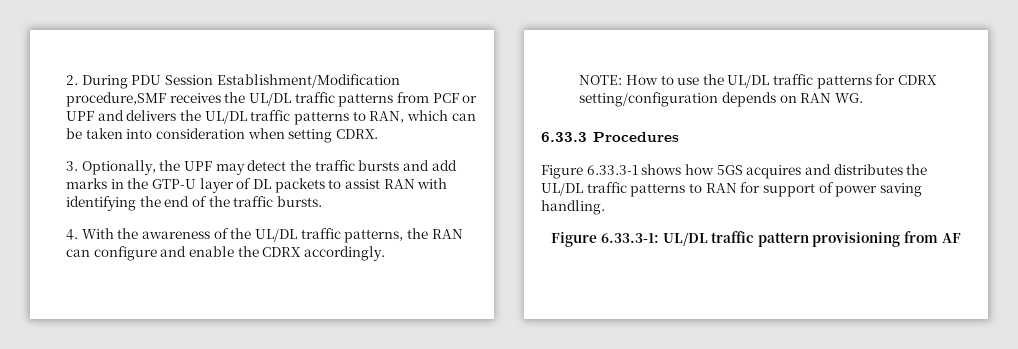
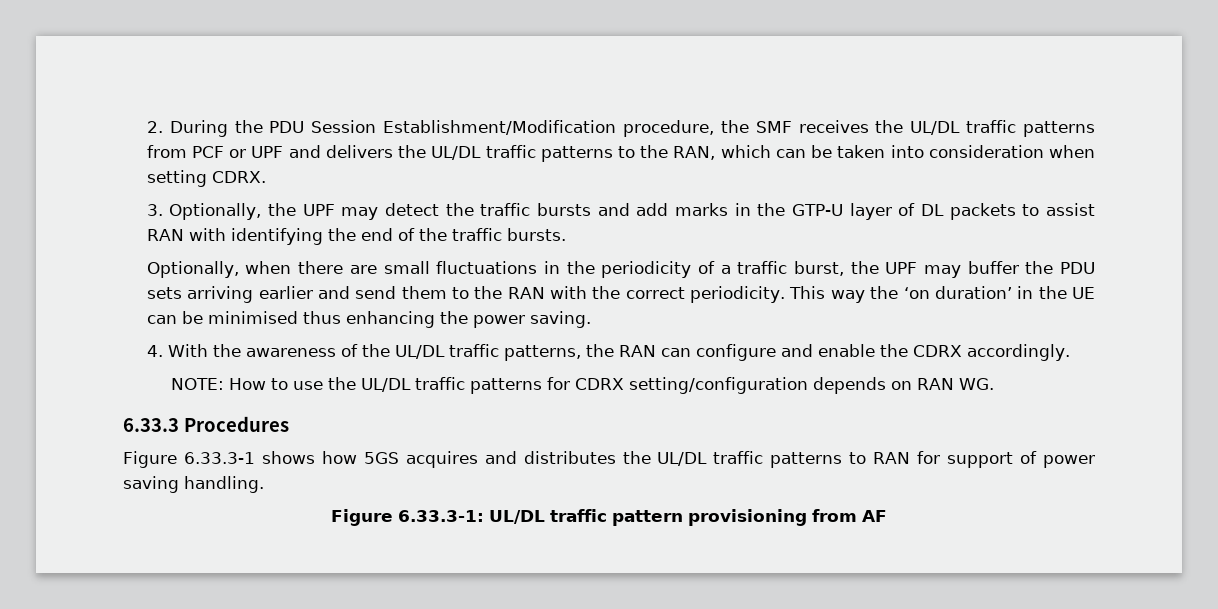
(128, 82) none -> [234,120,263,133] the
[66,92,167,107] procedure,SMF -> [622,120,792,137] procedure, the SMF
(366, 116) none -> [640,145,669,158] the
(322, 201) none -> [146,261,1096,278] [146,286,1095,303] [146,311,591,328] // Optionally, when there are small fluctuations in the periodicity of a traffic burst, the UPF may buffer the PDU sets arriving earlier and send them to the RAN with the correct periodicity. This way the ‘on duration’ in the UE can be minimised thus enhancing the power saving.

